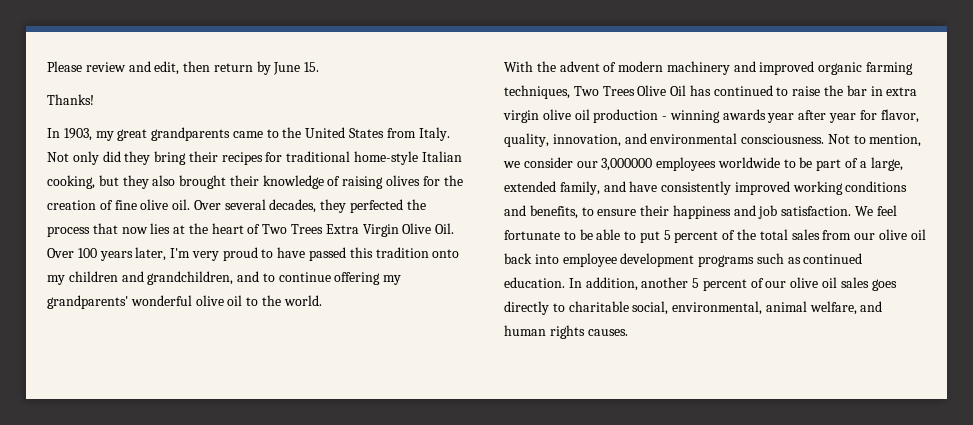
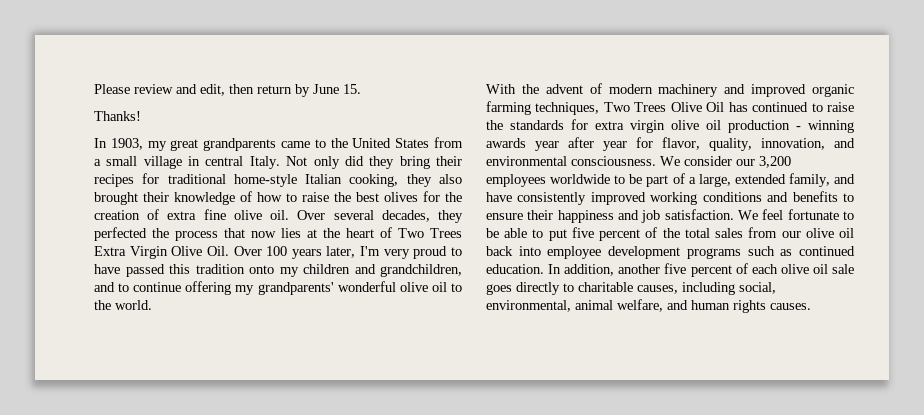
(416, 133) none -> [94,156,244,169] a small village in central
[98,175,119,186] but -> (399, 180) none
[342,176,384,189] raising -> [257,192,379,202] how to raise the best
(113, 205) none -> [167,211,197,220] extra
[846,85,883,96] bar in -> [510,119,588,130] standards for
[827,134,922,147] [503,161,520,168] Not to mention, we -> [660,156,680,166] We
[601,158,653,171] 3,000000 -> [759,156,791,168] 3,200
[529,205,578,219] benefits, -> [792,191,838,202] benefits
[663,230,671,240] 5 -> [571,227,594,238] five
[692,277,869,291] 5 percent of our olive oil sales -> [664,263,854,277] five percent of each olive oil sale
(629, 306) none -> [637,282,735,295] causes, including

